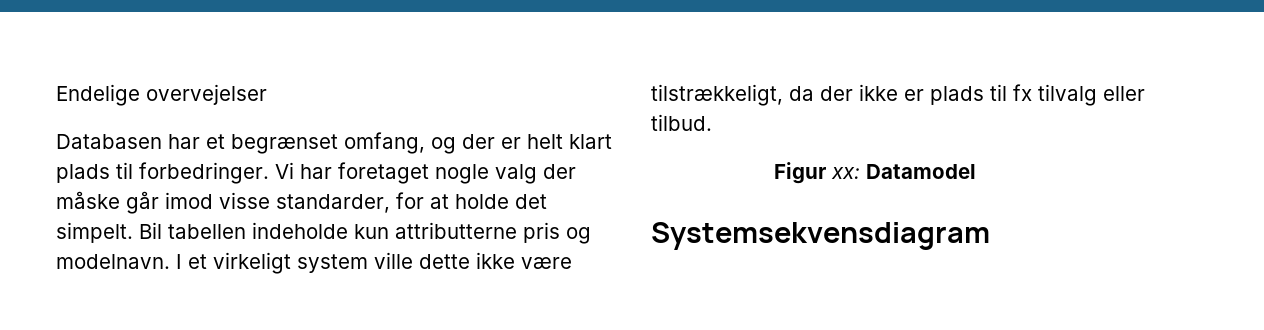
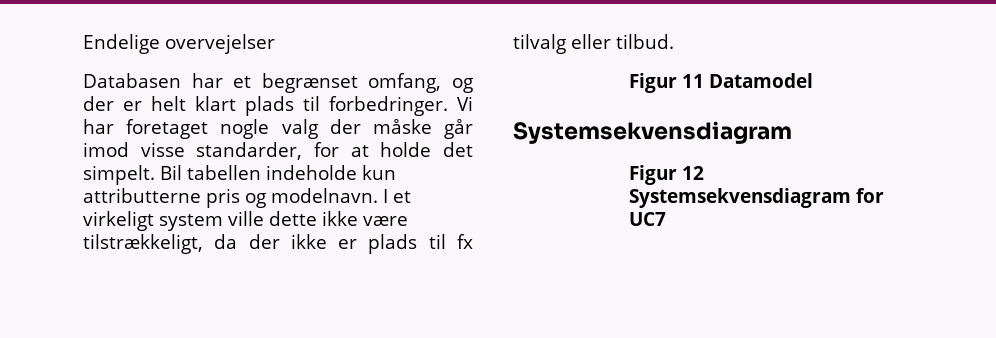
[830,167,860,179] xx: -> [682,74,705,88] 11
(990, 236) none -> [629,165,705,185] [629,188,885,208] [629,212,667,226] // Figur 12 Systemsekvensdiagram for UC7

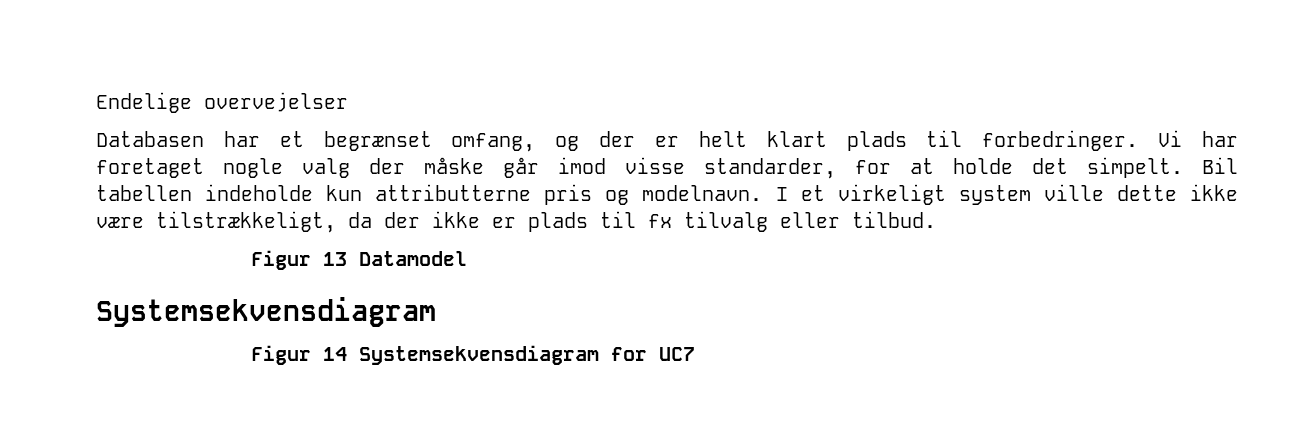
[682,74,705,88] 11 -> [322,252,347,266] 13
[682,166,705,180] 12 -> [322,347,347,361] 14

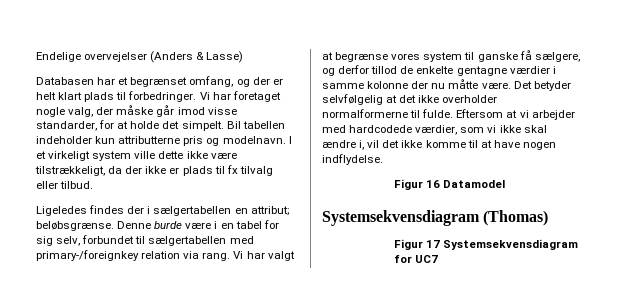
(348, 102) none -> [150,51,244,63] (Anders & Lasse)
[302,158,350,178] valg -> [68,107,94,117] valg,
[205,184,314,201] indeholde -> [36,136,92,144] indeholder
[250,250,347,270] // Figur 13 -> [36,205,290,216] [36,220,279,231] [36,235,254,246] [36,250,295,261] [322,50,580,62] [322,65,556,76] [322,79,571,91] [322,94,498,105] [322,109,575,120] [322,125,547,135] [322,140,556,150] [322,154,383,165] [394,179,441,190] // Ligeledes findes der i sælgertabellen en attribut; beløbsgrænse. Denne burde være i en tabel for sig selv, forbundet til sælgertabellen med primary-/foreignkey relation via rang. Vi har valgt at begrænse vores system til ganske få sælgere, og derfor tillod de enkelte gentagne værdier i samme kolonne der nu måtte være. Det betyder selvfølgelig at det ikke overholder normalformerne til fulde. Eftersom at vi arbejder med hardcodede værdier, som vi ikke skal ændre i, vil det ikke komme til at have nogen indflydelse. // Figur 16
[250,345,347,365] // Figur 14 -> [483,210,549,226] [394,239,441,250] (Thomas) // Figur 17

